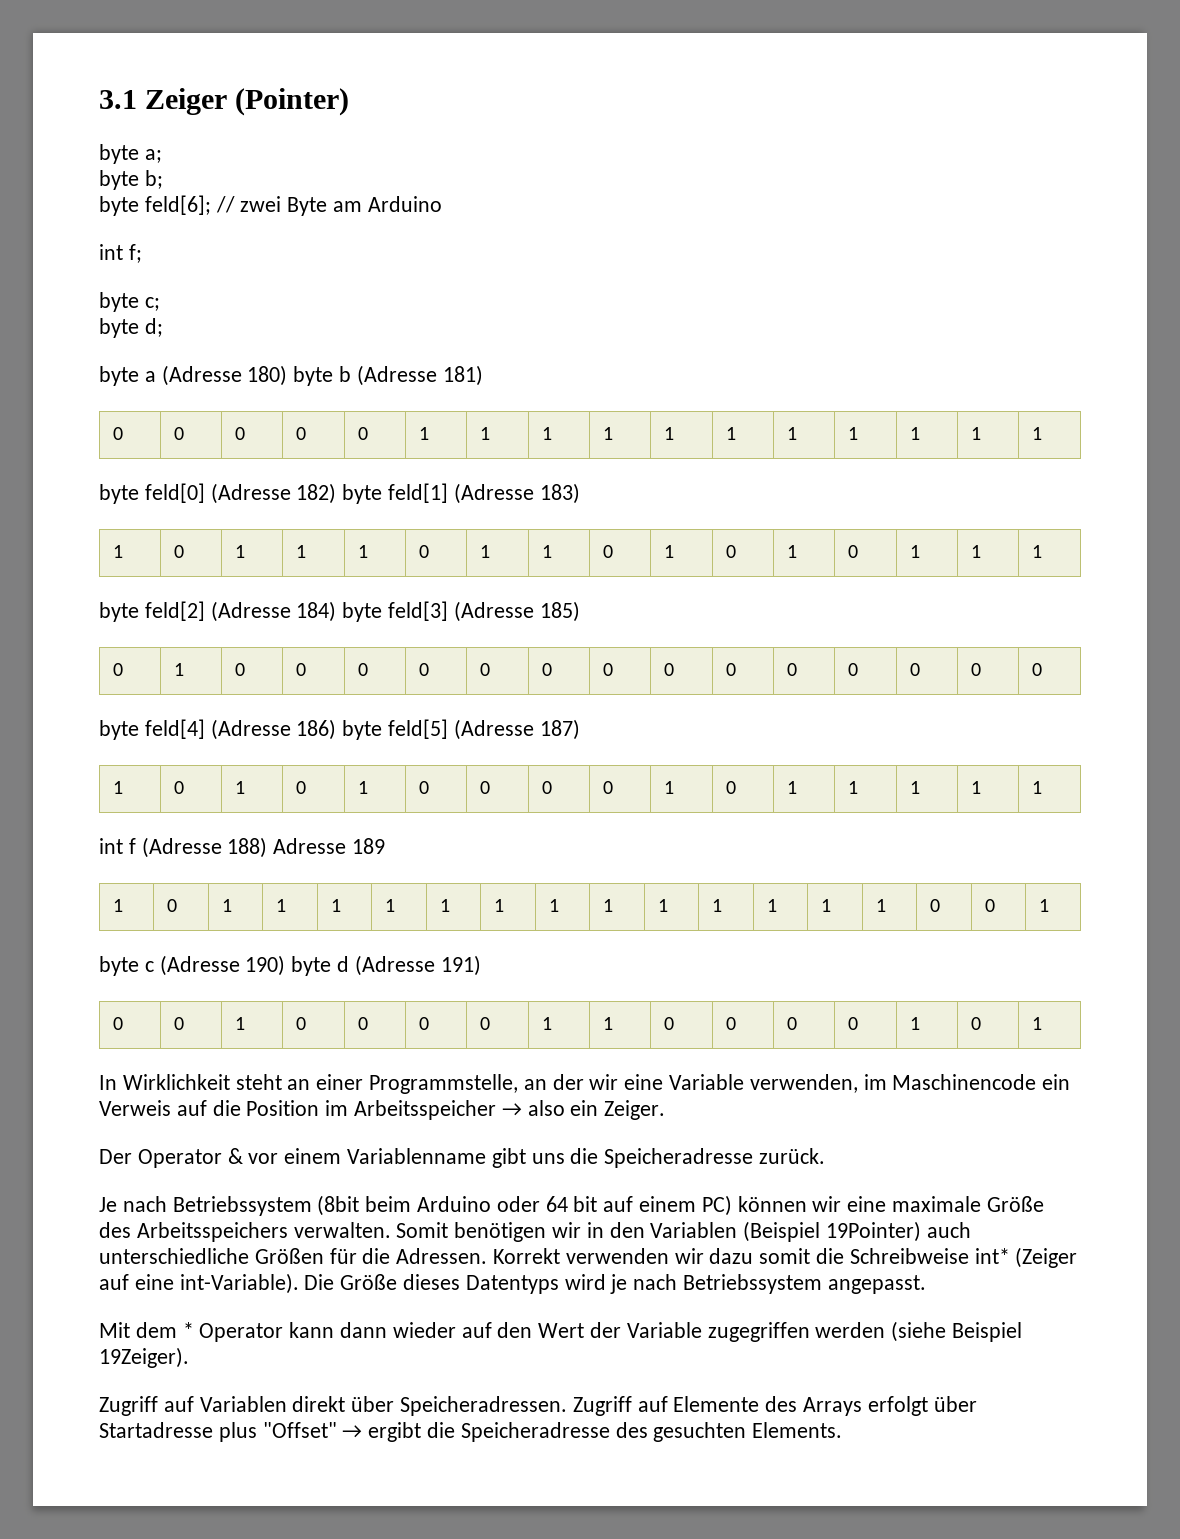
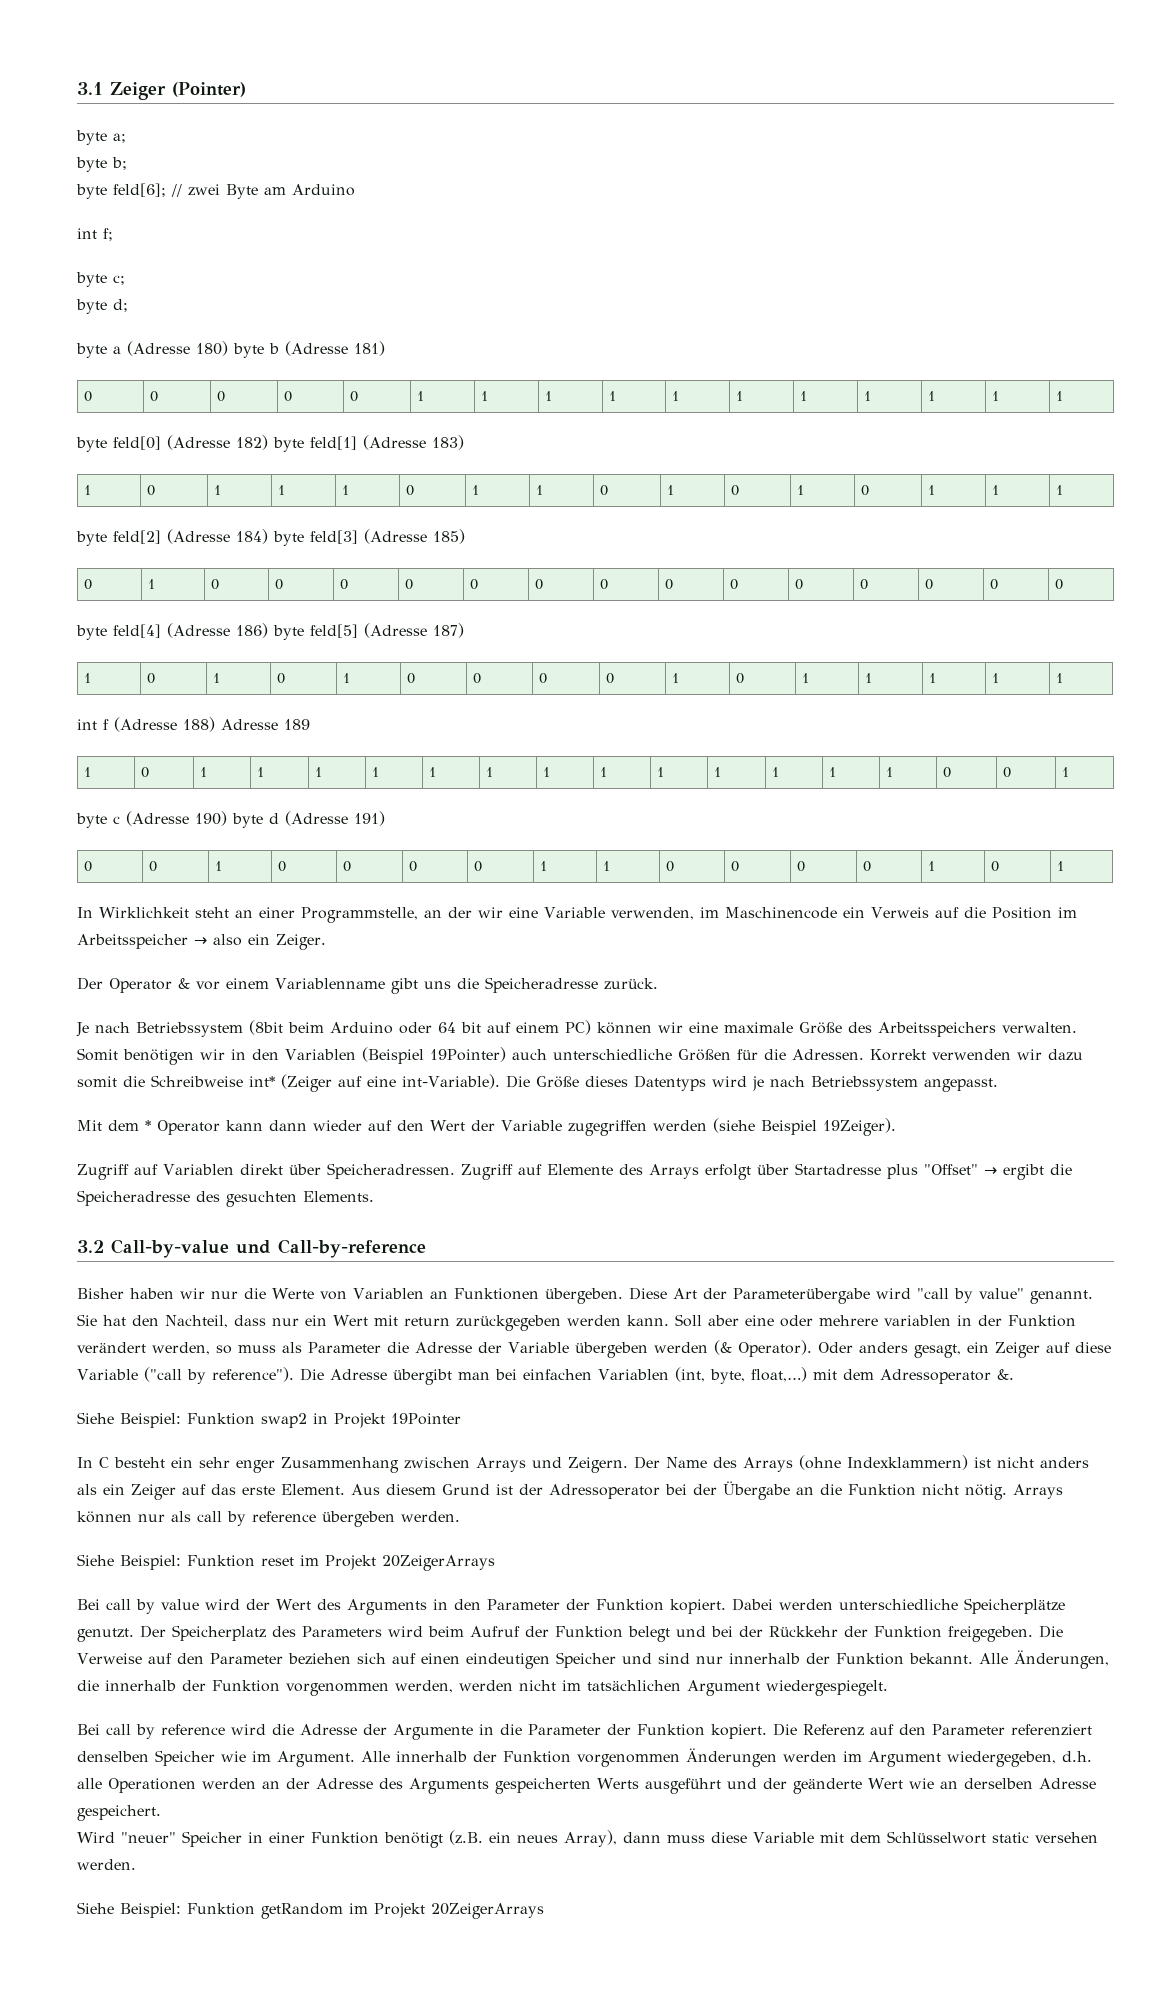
(843, 1430) none -> [77,1239,426,1258] [77,1287,1093,1304] [77,1314,1076,1331] [77,1340,1111,1358] [77,1367,1014,1385] [77,1412,461,1428] [77,1455,1089,1473] [77,1481,1063,1500] [77,1511,460,1527] [77,1554,495,1571] [77,1598,1065,1615] [77,1625,1063,1642] [77,1650,1109,1669] [77,1680,888,1696] [77,1723,1092,1740] [77,1748,1092,1767] [77,1778,1096,1794] [77,1805,161,1821] [77,1830,1098,1848] [77,1859,136,1870] [77,1902,544,1919] // 3.2 Call-by-value und Call-by-reference // Bisher haben wir nur die Werte von Variablen an Funktionen übergeben. Diese Art der Parameterübergabe wird "call by value" genannt. Sie hat den Nachteil, dass nur ein Wert mit return zurückgegeben werden kann. Soll aber eine oder mehrere variablen in der Funktion verändert werden, so muss als Parameter die Adresse der Variable übergeben werden (& Operator). Oder anders gesagt, ein Zeiger auf diese Variable ("call by reference"). Die Adresse übergibt man bei einfachen Variablen (int, byte, float,…) mit dem Adressoperator &. // Siehe Beispiel: Funktion swap2 in Projekt 19Pointer // In C besteht ein sehr enger Zusammenhang zwischen Arrays und Zeigern. Der Name des Arrays (ohne Indexklammern) ist nicht anders als ein Zeiger auf das erste Element. Aus diesem Grund ist der Adressoperator bei der Übergabe an die Funktion nicht nötig. Arrays können nur als call by reference übergeben werden. // Siehe Beispiel: Funktion reset im Projekt 20ZeigerArrays // Bei call by value wird der Wert des Arguments in den Parameter der Funktion kopiert. Dabei werden unterschiedliche Speicherplätze genutzt. Der Speicherplatz des Parameters wird beim Aufruf der Funktion belegt und bei der Rückkehr der Funktion freigegeben. Die Verweise auf den Parameter beziehen sich auf einen eindeutigen Speicher und sind nur innerhalb der Funktion bekannt. Alle Änderungen, die innerhalb der Funktion vorgenommen werden, werden nicht im tatsächlichen Argument wiedergespiegelt. // Bei call by reference wird die Adresse der Argumente in die Parameter der Funktion kopiert. Die Referenz auf den Parameter referenziert denselben Speicher wie im Argument. Alle innerhalb der Funktion vorgenommen Änderungen werden im Argument wiedergegeben, d.h. alle Operationen werden an der Adresse des Arguments gespeicherten Werts ausgeführt und der geänderte Wert wie an derselben Adresse gespeichert. // Wird "neuer" Speicher in einer Funktion benötigt (z.B. ein neues Array), dann muss diese Variable mit dem Schlüsselwort static versehen werden. // Siehe Beispiel: Funktion getRandom im Projekt 20ZeigerArrays

